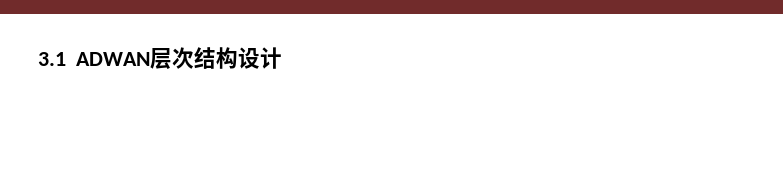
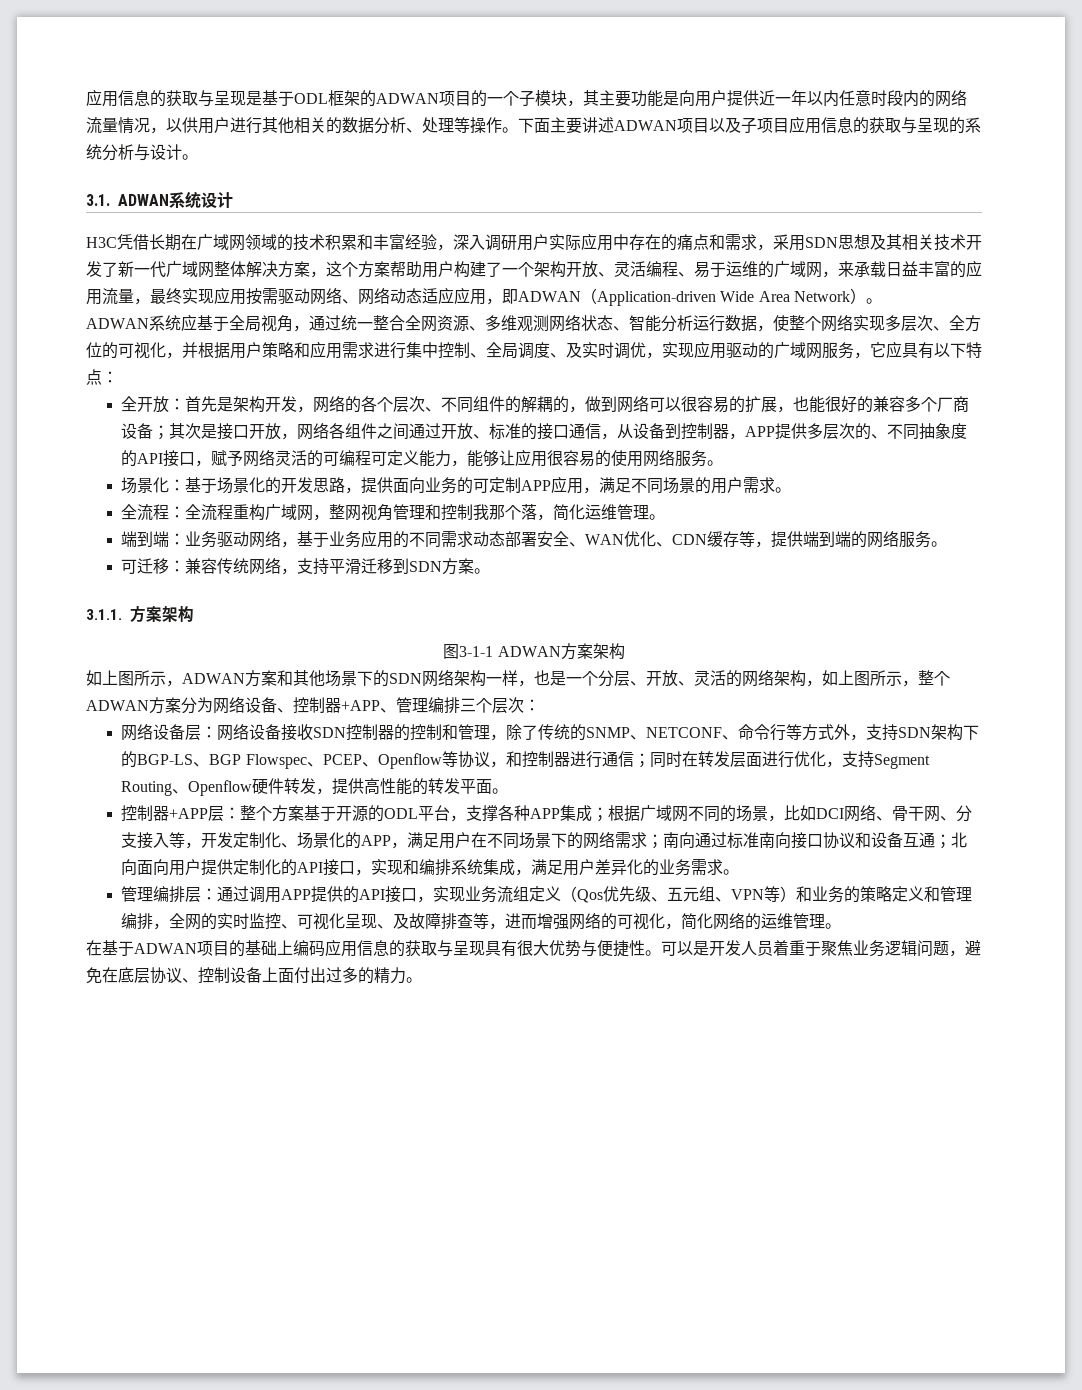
[38,47,282,70] 3.1 ADWAN层次结构设计 -> [86,89,967,107] [86,116,981,134] [86,144,198,161] [86,191,233,209] [86,233,982,251] [86,260,982,278] [86,287,882,306] [86,314,981,332] [86,341,982,359] [86,369,118,385] [121,395,970,413] [121,422,968,440] [121,449,724,467] [121,476,792,494] [121,504,666,521] [121,530,948,548] [121,557,491,575] [86,605,194,623] [443,643,625,660] [86,669,950,687] [86,696,540,714] [121,723,980,741] [121,751,930,769] [121,778,509,796] [121,804,973,822] [121,831,968,849] [121,859,740,876] [121,886,973,903] [121,912,842,930] [86,939,981,957] [86,967,422,984] 应用信息的获取与呈现是基于ODL框架的ADWAN项目的一个子模块，其主要功能是向用户提供近一年以内任意时段内的网络流量情况，以供用户进行其他相关的数据分析、处理等操作。下面主要讲述ADWAN项目以及子项目应用信息的获取与呈现的系统分析与设计。 // 3.1. ADWAN系统设计 // H3C凭借长期在广域网领域的技术积累和丰富经验，深入调研用户实际应用中存在的痛点和需求，采用SDN思想及其相关技术开发了新一代广域网整体解决方案，这个方案帮助用户构建了一个架构开放、灵活编程、易于运维的广域网，来承载日益丰富的应用流量，最终实现应用按需驱动网络、网络动态适应应用，即ADWAN（Application-driven Wide Area Network）。 // ADWAN系统应基于全局视角，通过统一整合全网资源、多维观测网络状态、智能分析运行数据，使整个网络实现多层次、全方位的可视化，并根据用户策略和应用需求进行集中控制、全局调度、及实时调优，实现应用驱动的广域网服务，它应具有以下特点： // 全开放：首先是架构开发，网络的各个层次、不同组件的解耦的，做到网络可以很容易的扩展，也能很好的兼容多个厂商设备；其次是接口开放，网络各组件之间通过开放、标准的接口通信，从设备到控制器，APP提供多层次的、不同抽象度的API接口，赋予网络灵活的可编程可定义能力，能够让应用很容易的使用网络服务。 // 场景化：基于场景化的开发思路，提供面向业务的可定制APP应用，满足不同场景的用户需求。 // 全流程：全流程重构广域网，整网视角管理和控制我那个落，简化运维管理。 // 端到端：业务驱动网络，基于业务应用的不同需求动态部署安全、WAN优化、CDN缓存等，提供端到端的网络服务。 // 可迁移：兼容传统网络，支持平滑迁移到SDN方案。 // 3.1.1.方案架构 // 图3-1-1 ADWAN方案架构 // 如上图所示，ADWAN方案和其他场景下的SDN网络架构一样，也是一个分层、开放、灵活的网络架构，如上图所示，整个ADWAN方案分为网络设备、控制器+APP、管理编排三个层次： // 网络设备层：网络设备接收SDN控制器的控制和管理，除了传统的SNMP、NETCONF、命令行等方式外，支持SDN架构下的BGP-LS、BGP Flowspec、PCEP、Openflow等协议，和控制器进行通信；同时在转发层面进行优化，支持Segment Routing、Openflow硬件转发，提供高性能的转发平面。 // 控制器+APP层：整个方案基于开源的ODL平台，支撑各种APP集成；根据广域网不同的场景，比如DCI网络、骨干网、分支接入等，开发定制化、场景化的APP，满足用户在不同场景下的网络需求；南向通过标准南向接口协议和设备互通；北向面向用户提供定制化的API接口，实现和编排系统集成，满足用户差异化的业务需求。 // 管理编排层：通过调用APP提供的API接口，实现业务流组定义（Qos优先级、五元组、VPN等）和业务的策略定义和管理编排，全网的实时监控、可视化呈现、及故障排查等，进而增强网络的可视化，简化网络的运维管理。 // 在基于ADWAN项目的基础上编码应用信息的获取与呈现具有很大优势与便捷性。可以是开发人员着重于聚焦业务逻辑问题，避免在底层协议、控制设备上面付出过多的精力。

